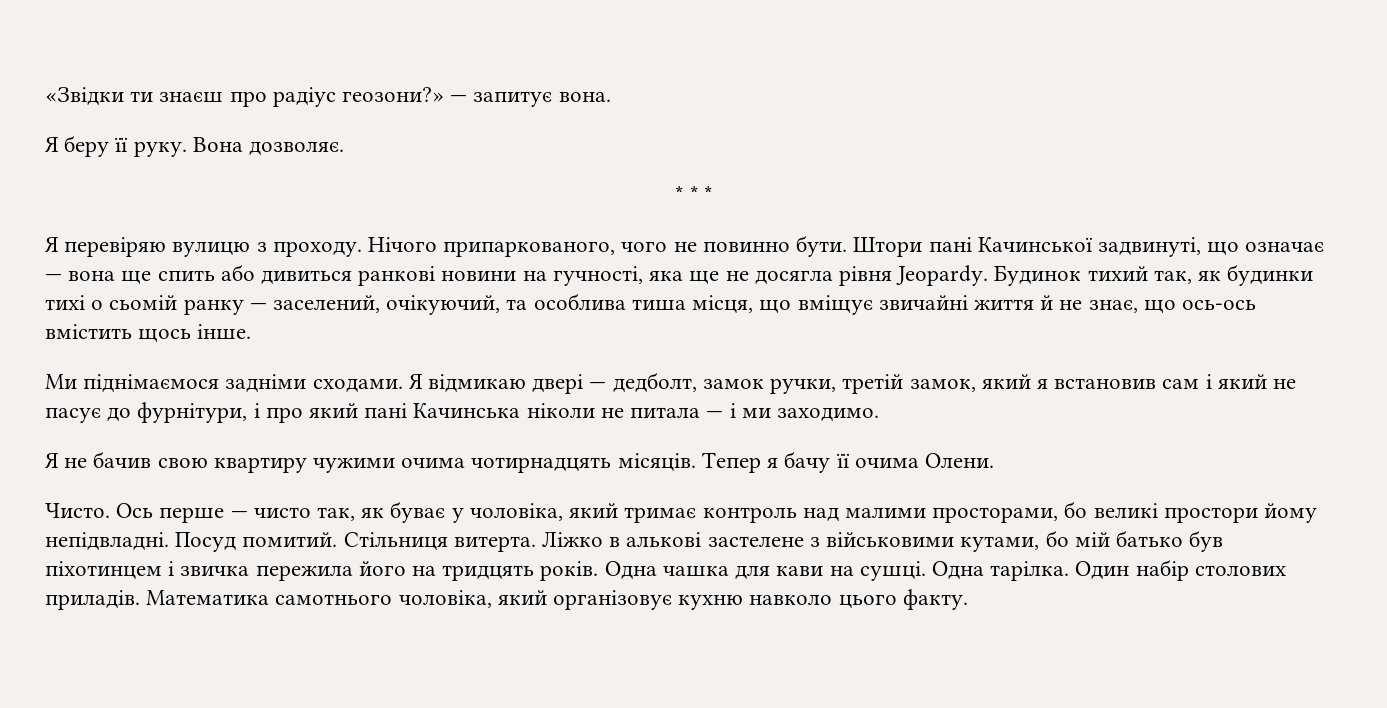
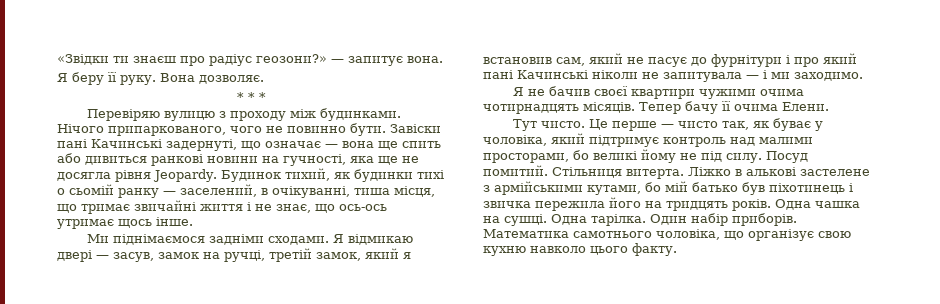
[45,236,362,257] Я перевіряю вулицю з проходу. -> [87,108,402,121] Перевіряю вулицю з проходу між будинками.
[853,237,1201,257] Штори пані Качинської задвинуті, -> [390,124,441,133] [57,139,237,151] Завіски пані Качинські задернуті,
[1087,266,1192,284] тихий так, -> [284,168,330,181] тихий,
[386,293,626,315] очікуючий, та особлива -> [261,186,350,198] в очікуванні,
[797,295,873,315] вміщує -> [81,204,130,214] тримає
[1040,295,1054,310] й -> [247,202,251,211] і
[45,324,132,339] вмістить -> [57,219,114,229] утримає
[612,372,837,394] дедболт, замок ручки, -> [113,250,265,262] засув, замок на ручці,
[1162,374,1212,389] сам і -> [556,57,585,66] сам,
[137,402,248,423] фурнітури, -> [711,54,782,67] фурнітури
[413,403,521,418] Качинська -> [517,70,588,79] Качинські
[630,407,701,418] питала -> [663,72,742,82] запитувала
[157,457,307,473] свою квартиру -> [594,86,696,99] своєї квартири
[767,458,779,468] я -> (681, 108) none
[924,453,994,468] [45,503,154,518] Олени. // Чисто. Ось -> [782,102,829,111] [513,119,609,131] Елени. // Тут чисто. Це
[624,507,697,523] тримає -> [589,135,659,147] підтримує
[1163,503,1317,523] [45,532,169,551] простори йому непідвладні. -> [641,149,762,163] йому не під силу.
[826,532,955,547] військовими -> [494,181,583,195] армійськими
[45,561,162,580] піхотинцем -> [769,183,845,194] піхотинець
[735,565,824,580] для кави -> (860, 204) none
[1194,565,1286,576] [45,590,140,610] столових приладів. -> [732,213,797,226] приборів.
[497,590,673,610] який організовує -> [724,229,851,241] що організує свою

